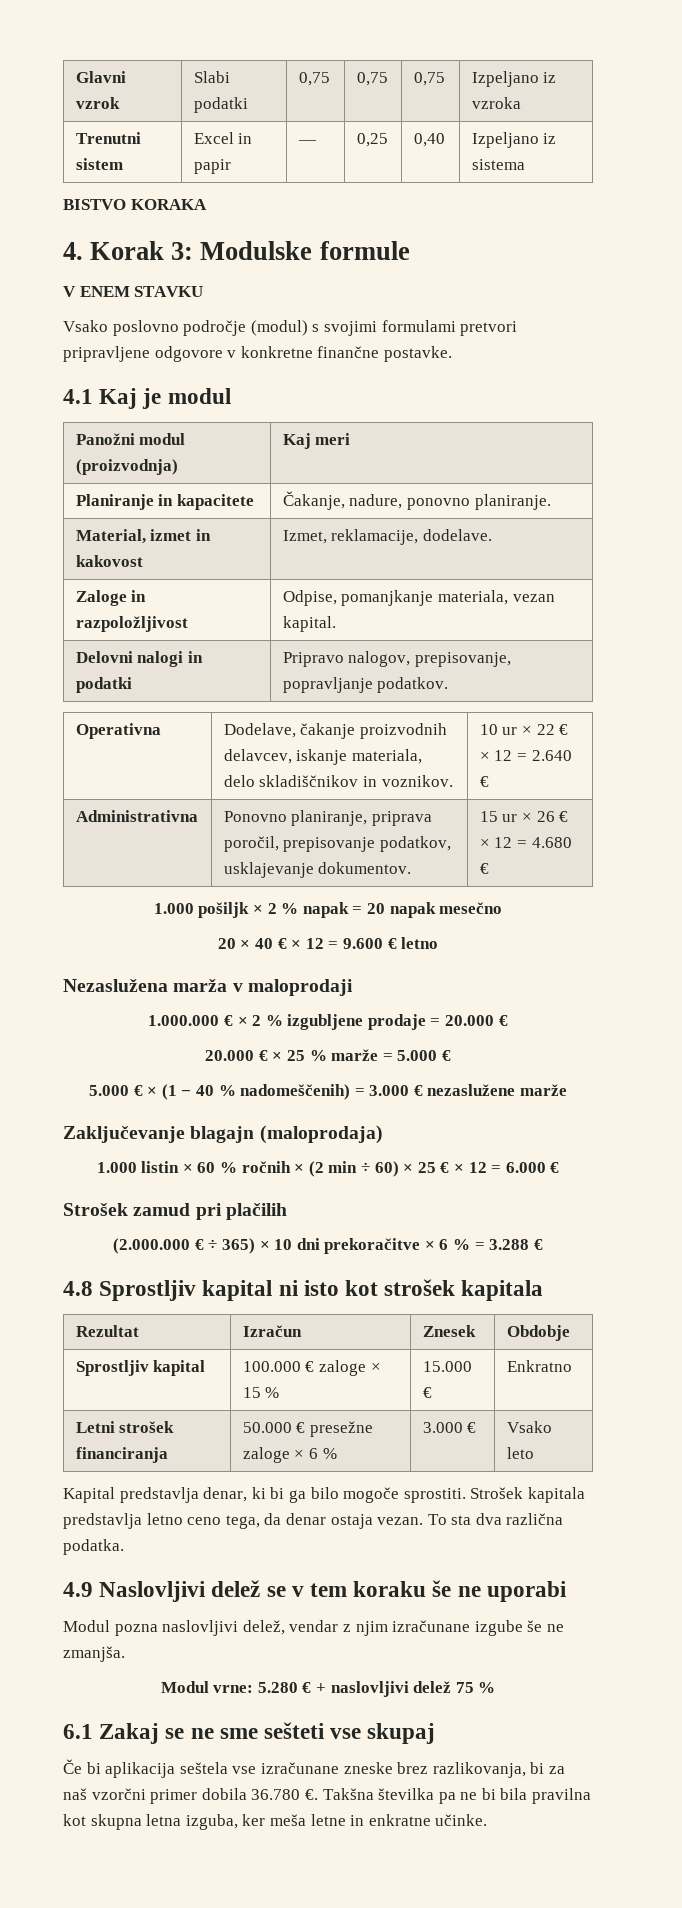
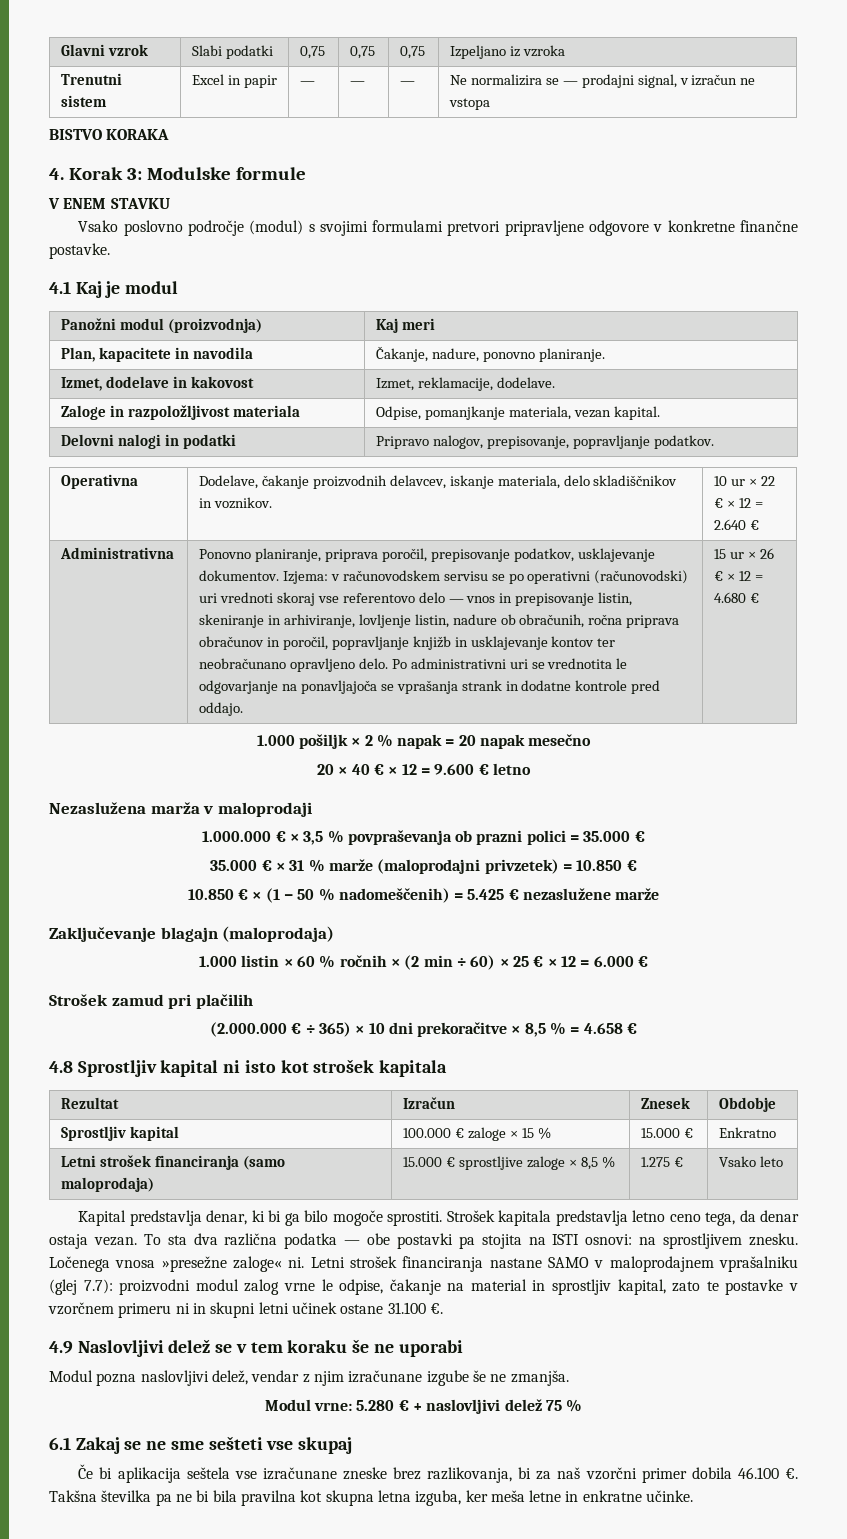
[356,133,388,147] [413,133,445,147] [471,132,557,148] [471,159,525,170] 0,25 | 0,40 | Izpeljano iz sistema -> [350,81,366,85] [400,81,416,85] [450,74,756,88] [449,98,491,110] — | — | Ne normalizira se — prodajni signal, v izračun ne vstopa
[75,494,254,510] Planiranje in kapacitete -> [61,347,253,362] Plan, kapacitete in navodila
[75,529,192,544] Material, izmet -> [61,376,169,391] Izmet, dodelave
(188, 624) none -> [232,405,300,417] materiala
(412, 868) none -> [282,570,689,584] [199,592,633,606] [199,614,680,628] [199,636,616,650] [199,658,628,672] [199,680,661,694] [199,702,244,716] Izjema: v računovodskem servisu se po operativni (računovodski) uri vrednoti skoraj vse referentovo delo — vnos in prepisovanje listin, skeniranje in arhiviranje, lovljenje listin, nadure ob obračunih, ročna priprava obračunov in poročil, popravljanje knjižb in usklajevanje kontov ter neobračunano opravljeno delo. Po administrativni uri se vrednotita le odgovarjanje na ponavljajoča se vprašanja strank in dodatne kontrole pred oddajo.
[252,1014,508,1030] [205,1050,305,1061] 2 % izgubljene prodaje = 20.000 € // 20.000 € × 25 -> [303,830,645,845] [210,860,305,871] 3,5 % povpraševanja ob prazni polici = 35.000 € // 35.000 € × 31
[382,1050,451,1061] [88,1085,129,1096] = 5.000 € // 5.000 -> [377,859,637,874] [187,889,234,900] (maloprodajni privzetek) = 10.850 € // 10.850
[195,1085,214,1096] 40 -> [297,889,315,900] 50
[369,1085,410,1096] 3.000 -> [467,889,505,900] 5.425
[439,1239,449,1250] 6 -> [524,1023,546,1037] 8,5
[489,1239,530,1250] 3.288 -> [583,1023,623,1034] 4.658
[242,1421,373,1437] [242,1447,337,1463] [422,1422,463,1433] | 50.000 € presežne zaloge × 6 % | 3.000 -> [242,1156,285,1170] [61,1177,155,1192] [403,1156,615,1170] [641,1157,671,1167] (samo maloprodaja) | 15.000 € sprostljive zaloge × 8,5 % | 1.275
[63,1539,124,1555] podatka. -> [284,1233,798,1249] [49,1256,799,1272] [49,1279,799,1295] [48,1302,443,1318] podatka — obe postavki pa stojita na ISTI osnovi: na sprostljivem znesku. Ločenega vnosa »presežne zaloge« ni. Letni strošek financiranja nastane SAMO v maloprodajnem vprašalniku (glej 7.7): proizvodni modul zalog vrne le odpise, čakanje na material in sprostljiv kapital, zato te postavke v vzorčnem primeru ni in skupni letni učinek ostane 31.100 €.
[251,1789,301,1800] 36.780 -> [737,1467,779,1479] 46.100

